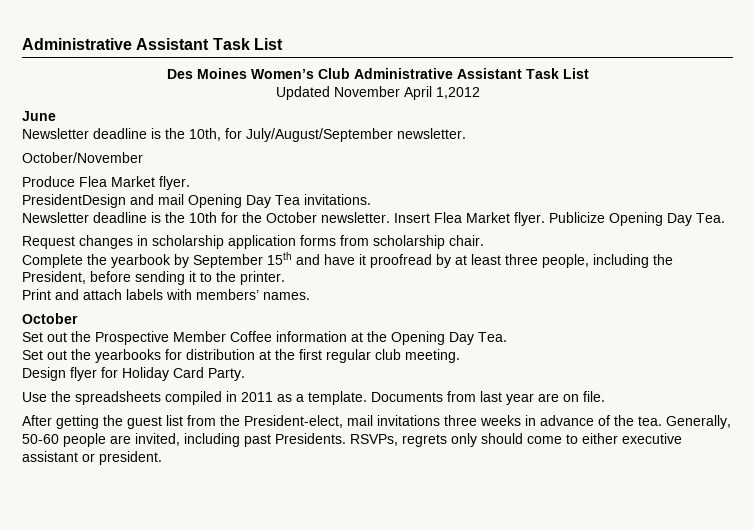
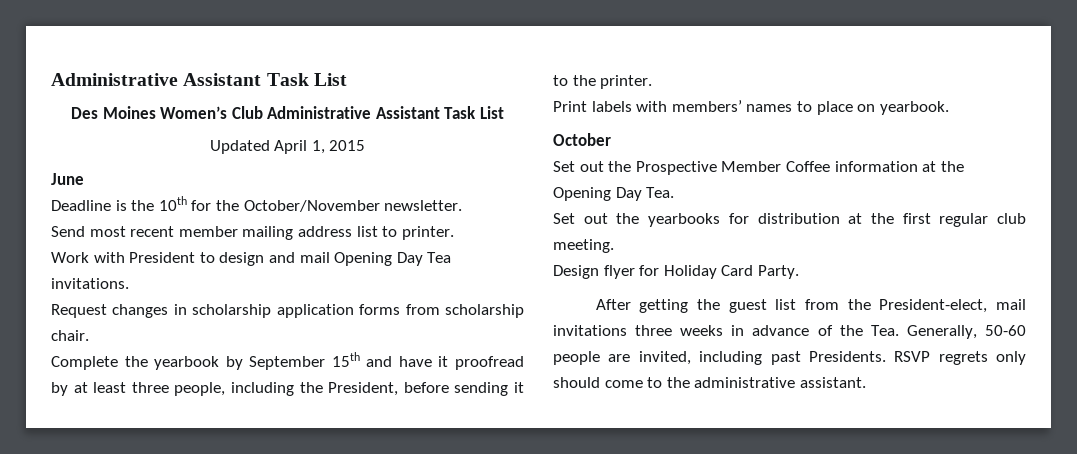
[333,86,480,100] [22,111,56,121] [22,128,466,142] [22,152,143,163] [22,176,190,190] [22,194,126,208] November April 1,2012 // June // Newsletter deadline is the 10th, for July/August/September newsletter. // October/November // Produce Flea Market flyer. // PresidentDesign -> [274,140,366,154] [51,173,84,185] [51,196,463,212] [51,226,454,240] [51,252,265,266] April 1, 2015 // June // Deadline is the 10th for the October/November newsletter. // Send most recent member mailing address list to printer. // Work with President to design
[22,212,725,226] // Newsletter deadline is the 10th for the October newsletter. Insert Flea Market flyer. Publicize Opening Day Tea. -> (129, 283) none
[55,289,122,300] and attach -> (587, 106) none
[263,292,310,300] names. -> [746,101,949,115] names to place on yearbook.
[22,391,605,405] // Use the spreadsheets compiled in 2011 as a template. Documents from last year are on file. -> (799, 272) none
[638,416,662,426] tea. -> [870,325,899,336] Tea.
[350,434,398,446] RSVPs, -> [894,351,931,362] RSVP
[582,433,682,444] [22,451,162,465] either executive assistant or president. -> [666,377,866,388] the administrative assistant.

